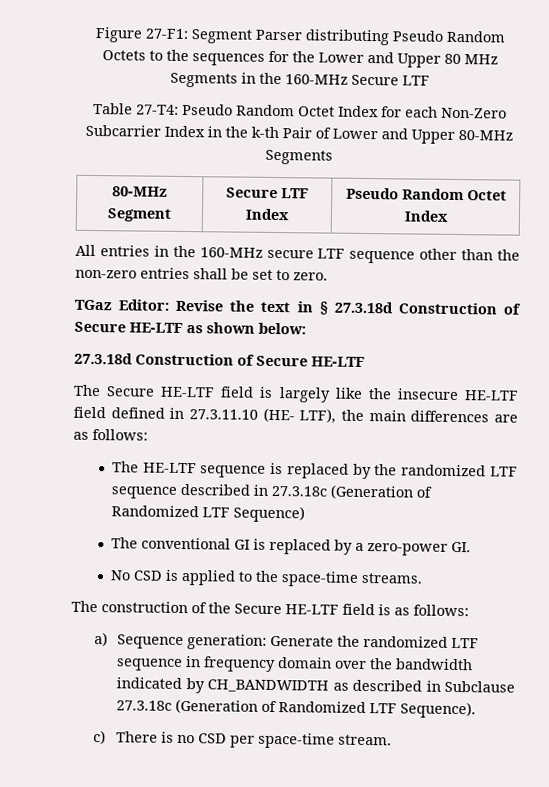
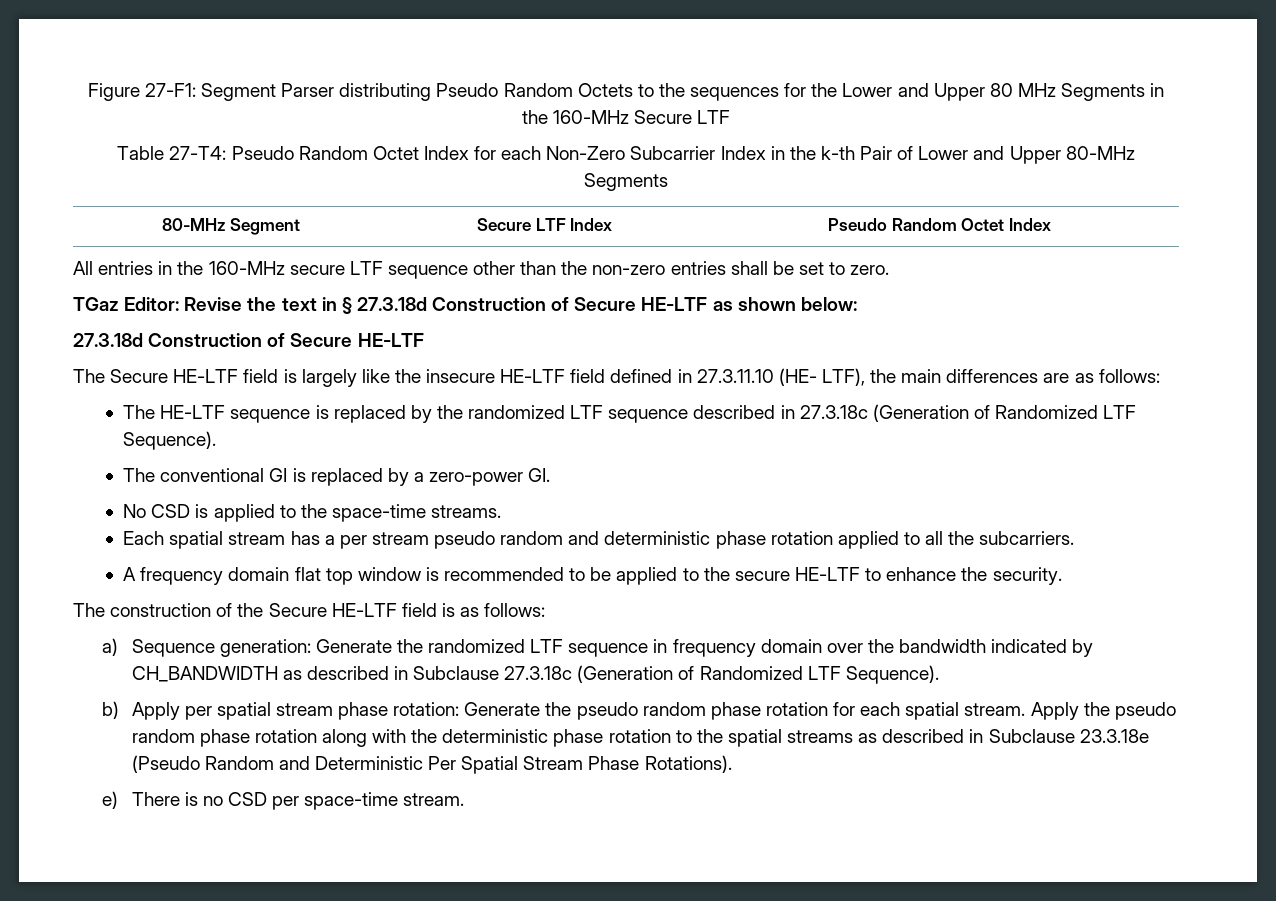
[232,505,305,523] Sequence) -> [123,431,217,450] Sequence).
(423, 578) none -> [123,531,1075,549] [123,567,1062,585] // Each spatial stream has a per stream pseudo random and deterministic phase rotation applied to all the subcarriers. // A frequency domain flat top window is recommended to be applied to the secure HE-LTF to enhance the security.
[92,730,106,745] c) -> [102,701,1176,720] [131,729,1149,747] [131,755,732,774] [102,791,119,809] b) Apply per spatial stream phase rotation: Generate the pseudo random phase rotation for each spatial stream. Apply the pseudo random phase rotation along with the deterministic phase rotation to the spatial streams as described in Subclause 23.3.18e (Pseudo Random and Deterministic Per Spatial Stream Phase Rotations). // e)

